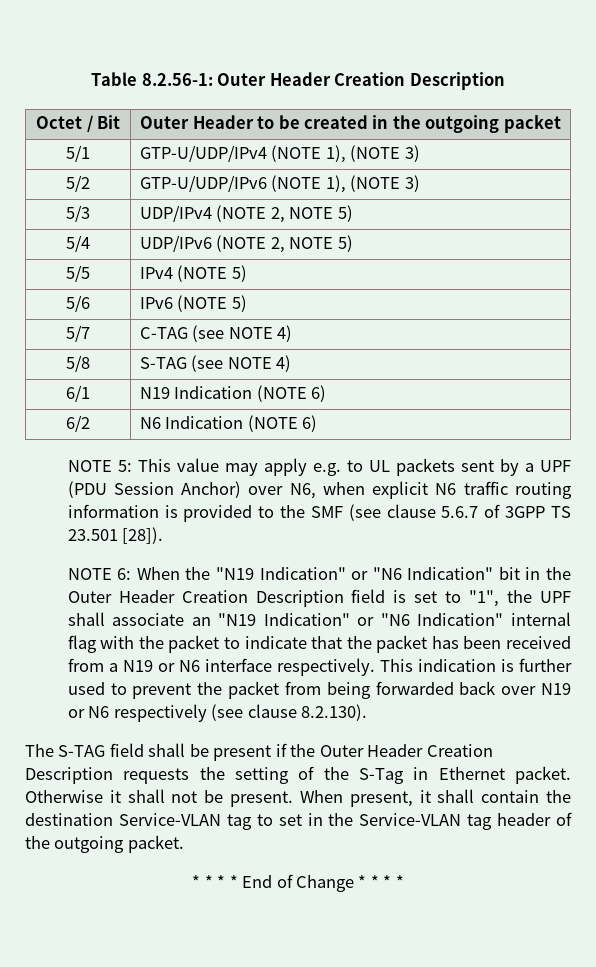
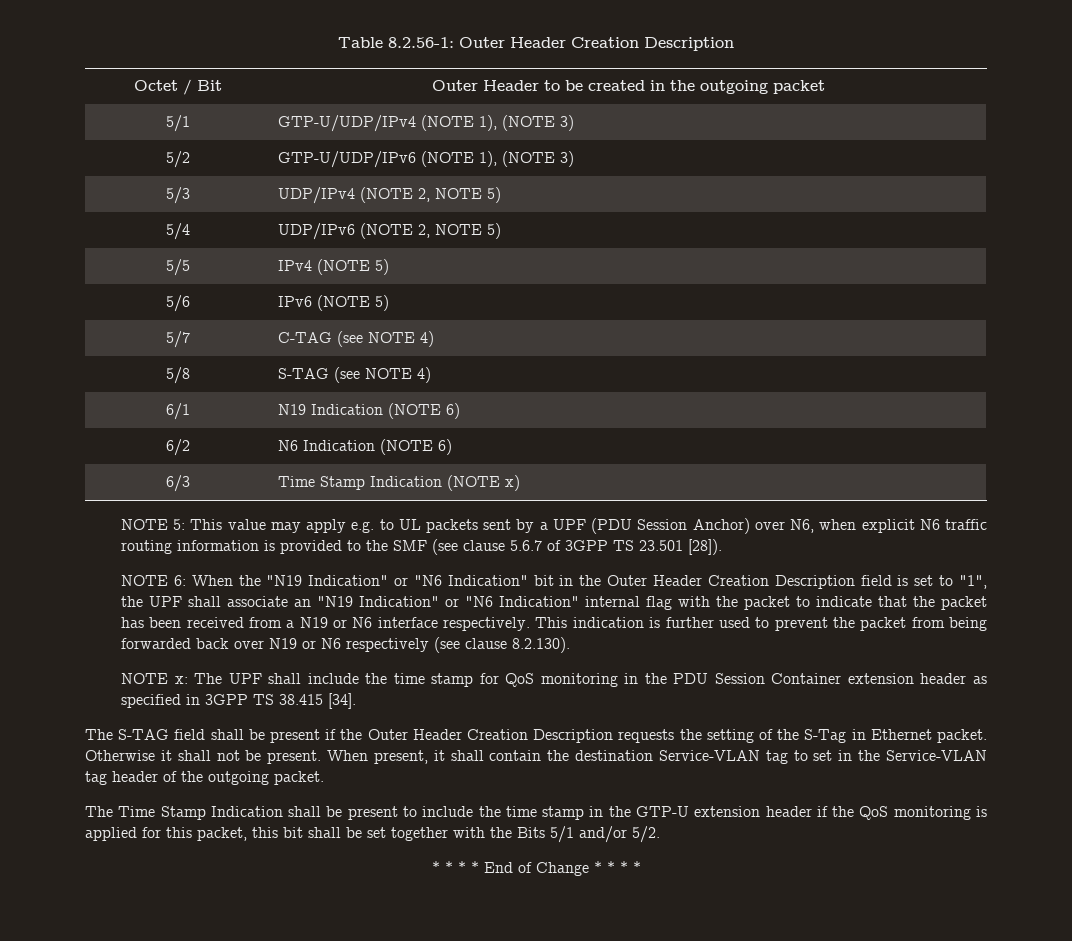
(318, 423) none -> [165,475,190,492] [277,475,520,491] // 6/3 | Time Stamp Indication (NOTE x)
(367, 712) none -> [120,673,987,687] [120,693,356,709] // NOTE x: The UPF shall include the time stamp for QoS monitoring in the PDU Session Container extension header as specified in 3GPP TS 38.415 [34].
(184, 844) none -> [85,806,988,820] [85,826,660,843] // The Time Stamp Indication shall be present to include the time stamp in the GTP-U extension header if the QoS monitoring is applied for this packet, this bit shall be set together with the Bits 5/1 and/or 5/2.

